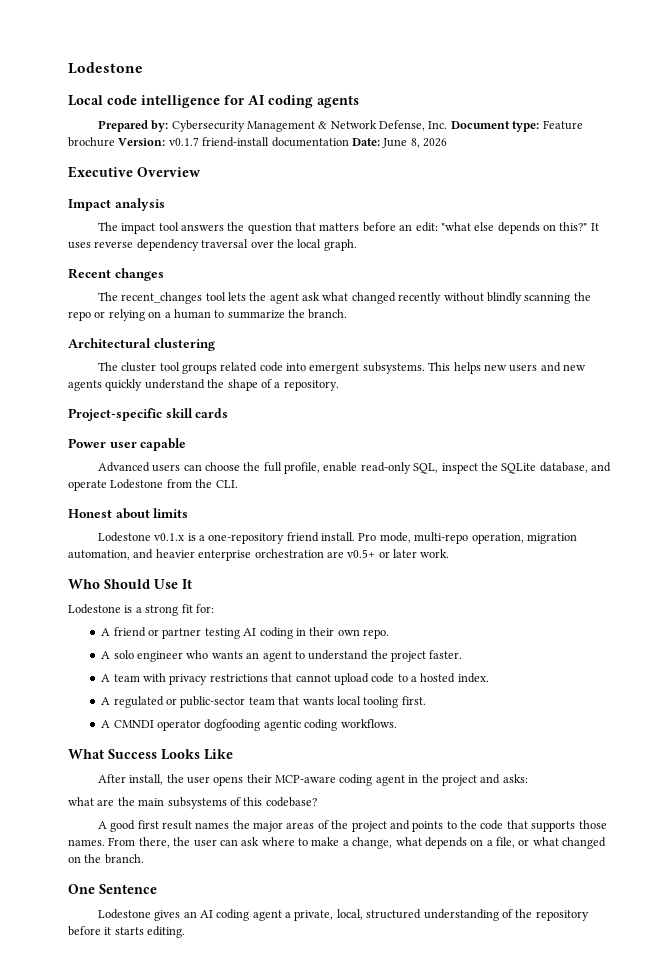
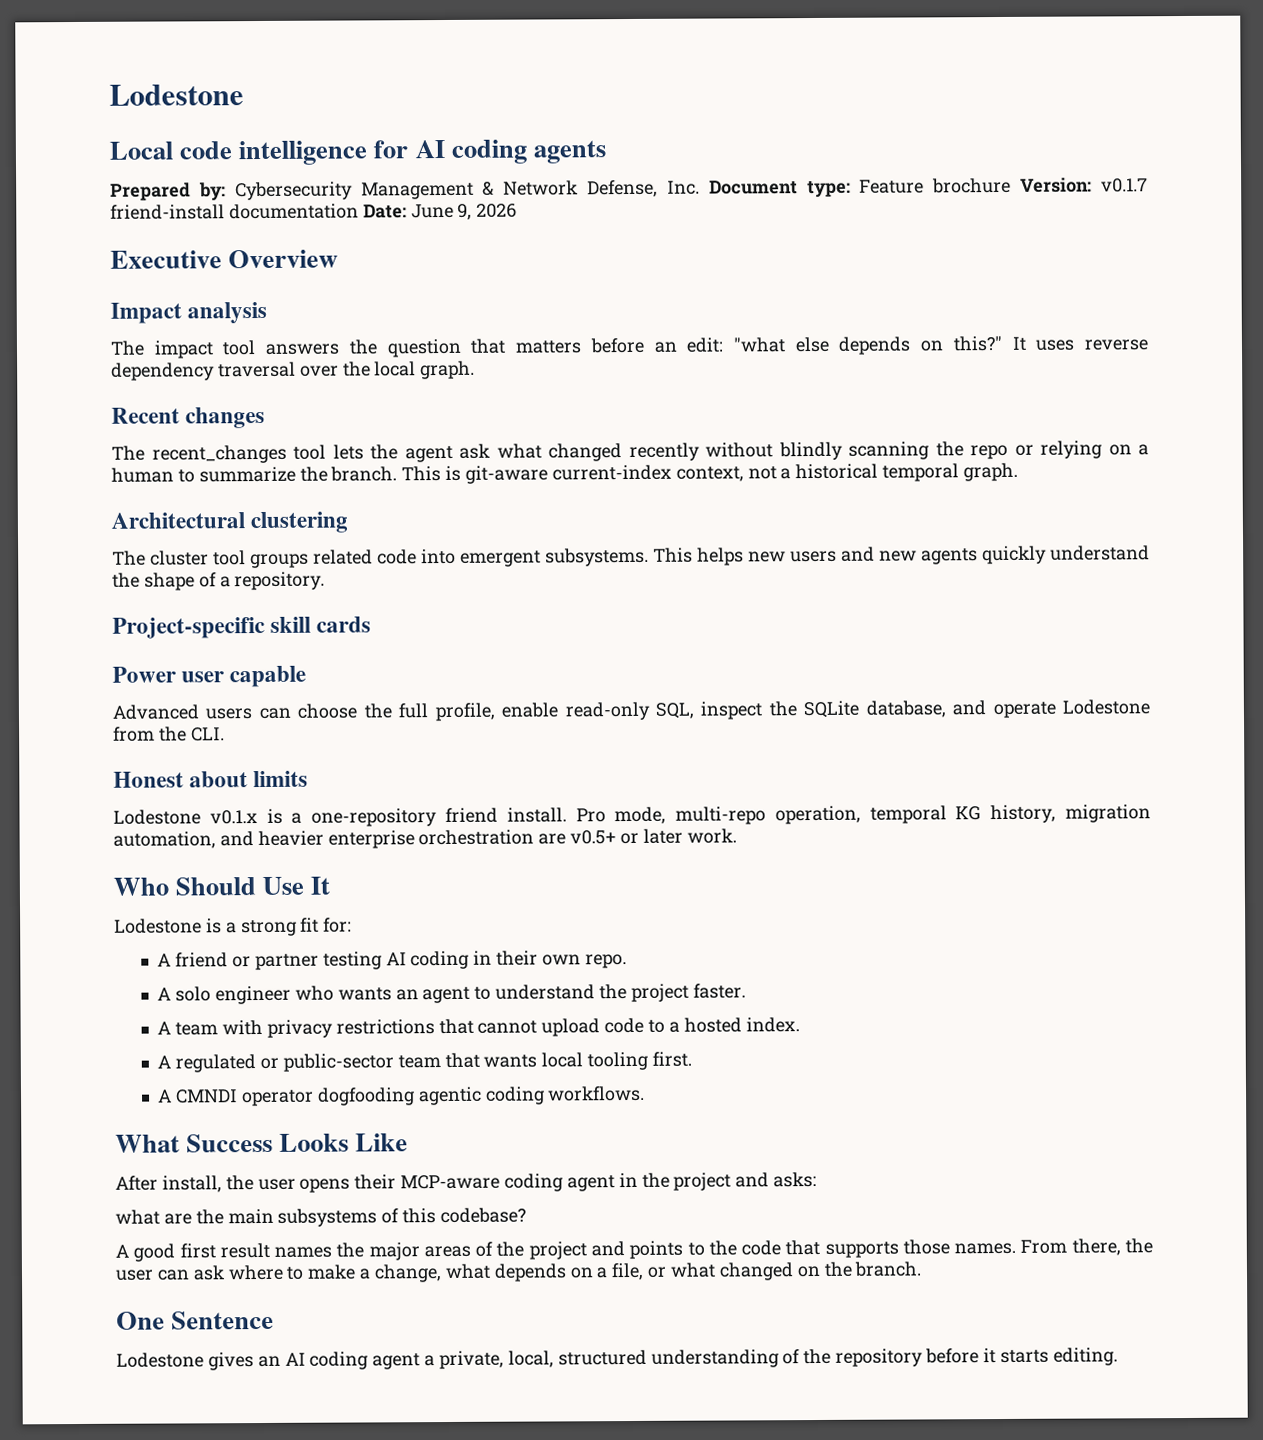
[410,138,420,148] 8, -> [457,203,473,220] 9,
(348, 314) none -> [401,462,1019,484] This is git-aware current-index context, not a historical temporal graph.
(524, 538) none -> [869,804,1057,824] temporal KG history,

